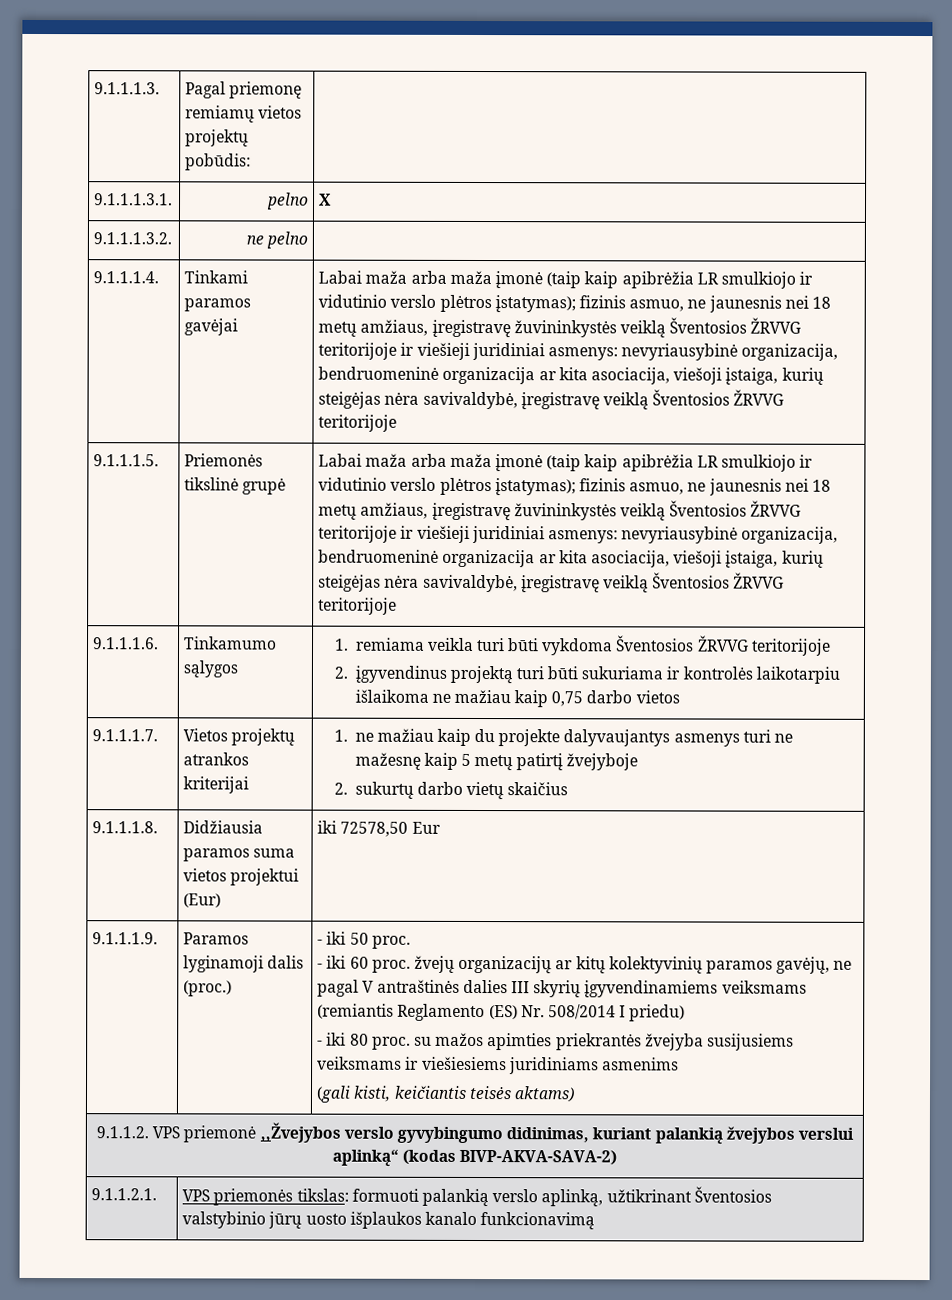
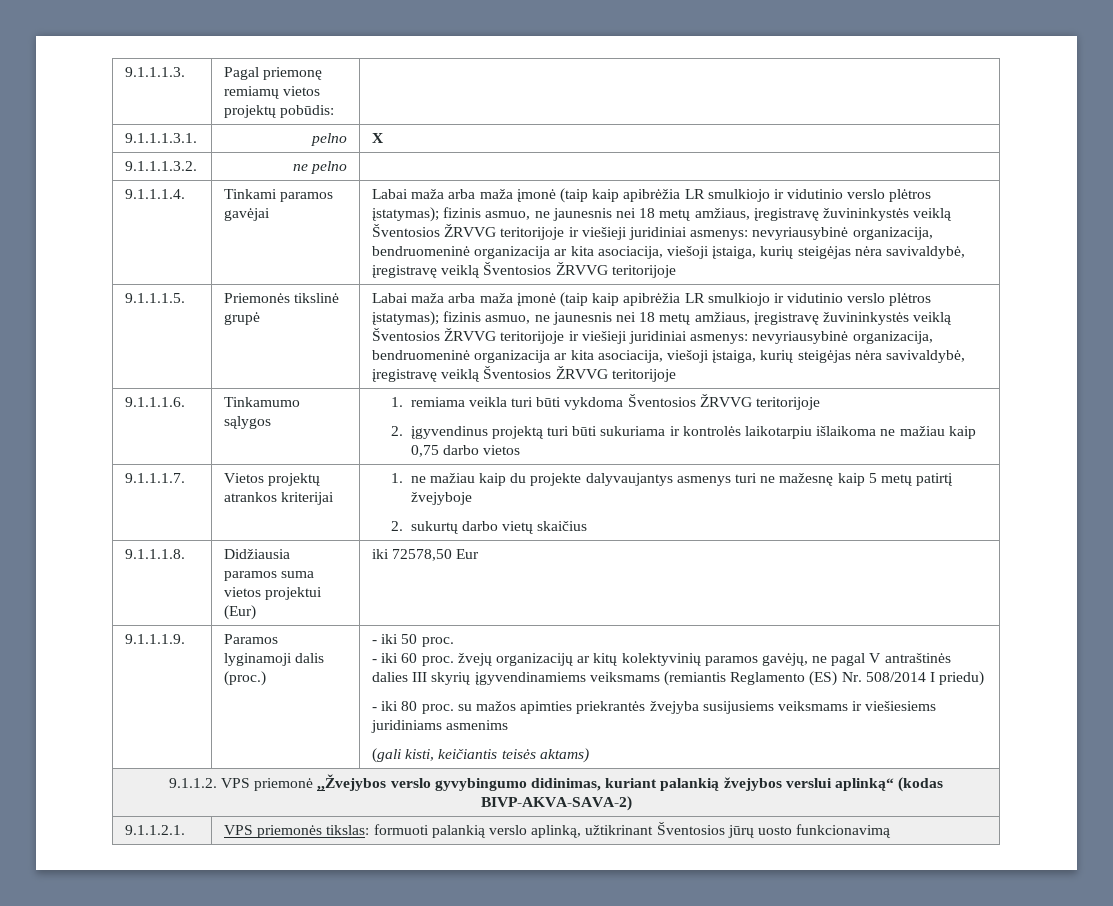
[182,1211,267,1229] valstybinio -> (725, 828) none
[349,1211,477,1229] išplaukos kanalo -> (792, 830) none

